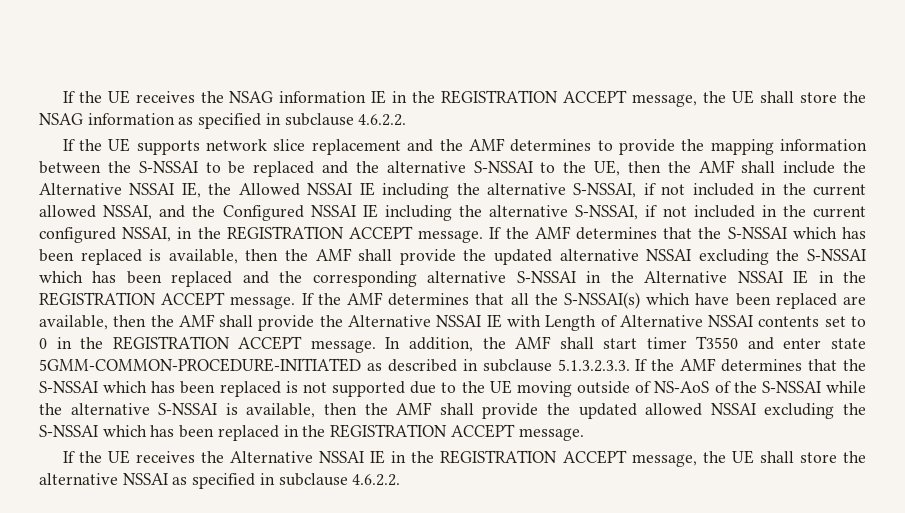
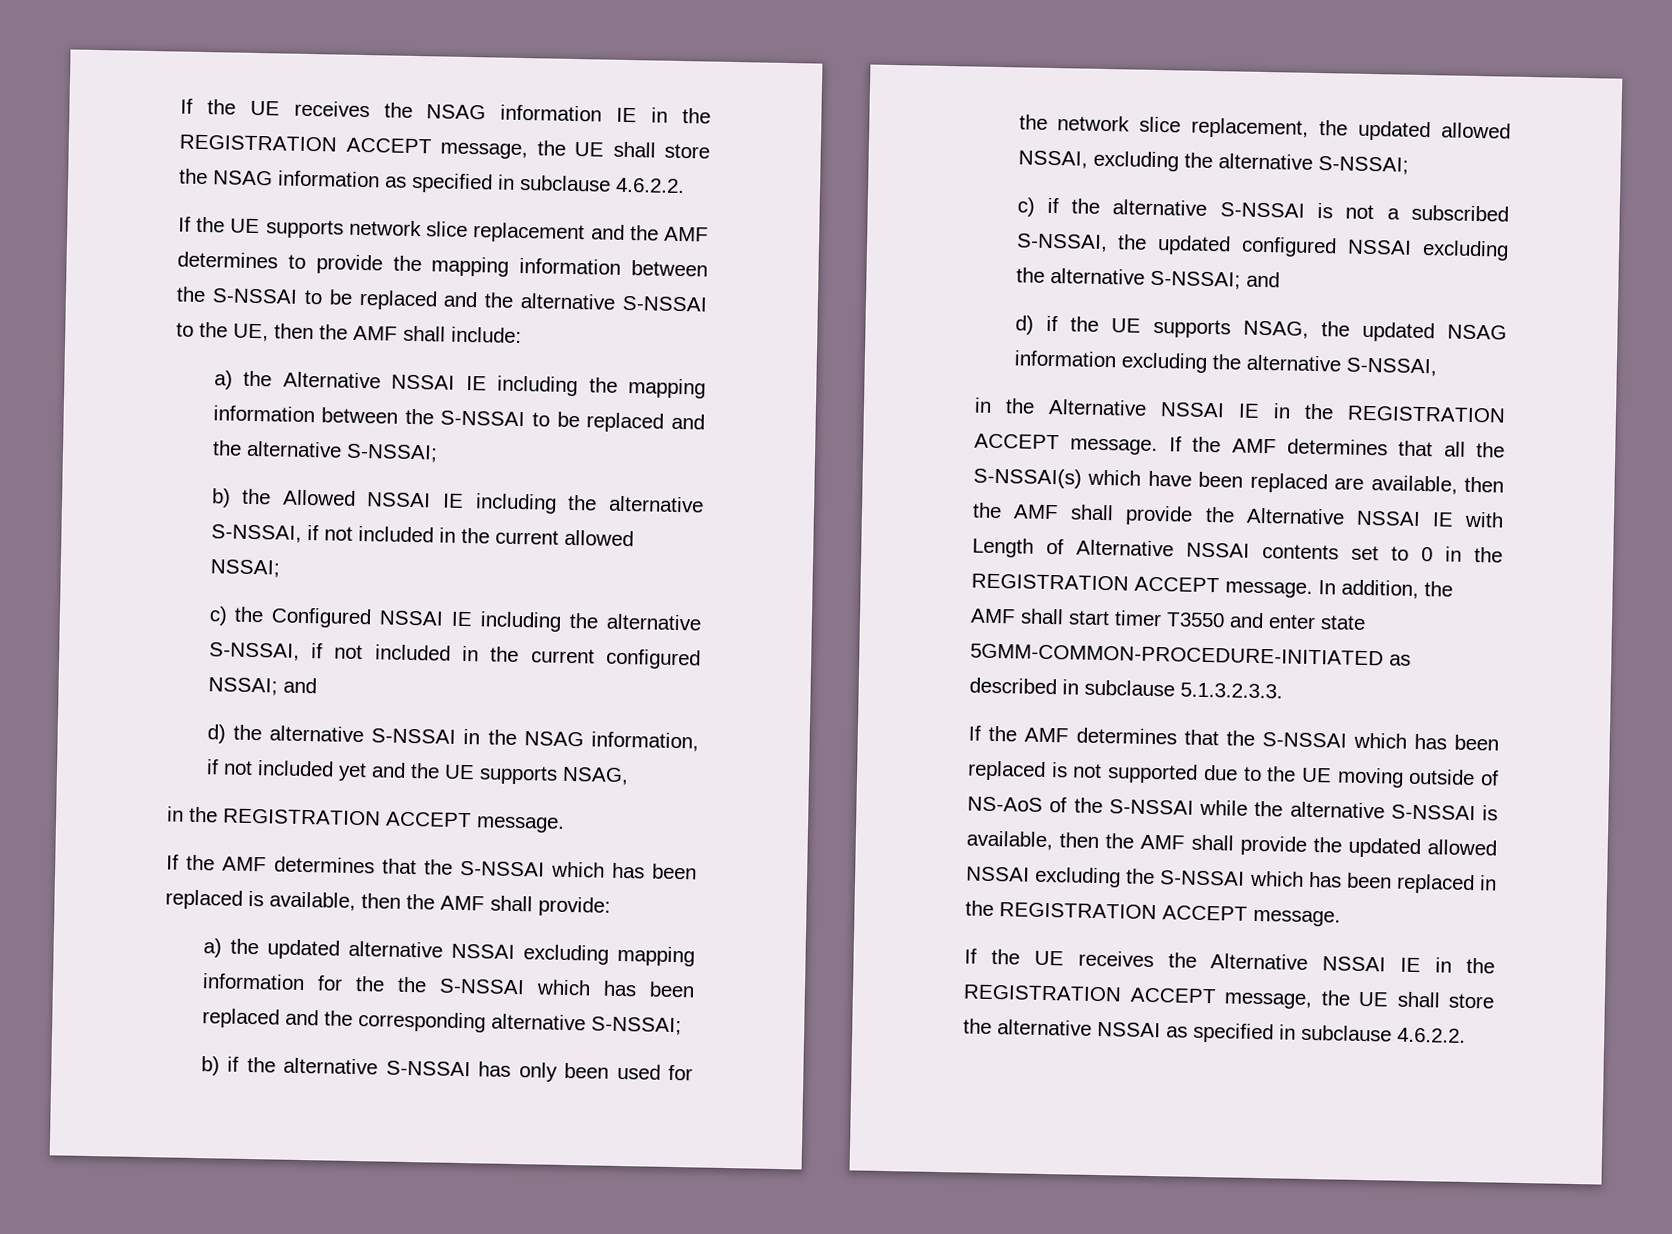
[783,161,867,174] [39,182,201,198] include the Alternative NSSAI IE, -> [451,326,522,344] [213,370,706,399] [212,405,705,433] [211,440,438,463] [210,488,231,508] include: // a) the Alternative NSSAI IE including the mapping information between the S-NSSAI to be replaced and the alternative S-NSSAI; // b)
[103,205,186,220] NSSAI, and -> [209,559,280,578] [208,606,228,626] NSSAI; // c)
[122,226,484,243] NSSAI, in the REGISTRATION ACCEPT message. -> [207,677,317,696] [206,724,700,752] [205,759,629,786] [167,806,565,833] NSSAI; and // d) the alternative S-NSSAI in the NSAG information, if not included yet and the UE supports NSAG, // in the REGISTRATION ACCEPT message. //
[399,249,456,265] provide -> [538,896,611,917] [202,938,222,958] provide: // a)
(769, 257) none -> [617,945,695,967] [201,973,385,992] mapping information for the
[516,271,576,283] S-NSSAI -> [590,1016,682,1036] [200,1056,693,1082] [1018,114,1511,142] [1017,150,1409,175] [1016,197,1509,222] [1015,233,1509,261] [1015,267,1280,290] [1014,315,1507,343] [1013,350,1437,377] S-NSSAI; // b) if the alternative S-NSSAI has only been used for the network slice replacement, the updated allowed NSSAI, excluding the alternative S-NSSAI; // c) if the alternative S-NSSAI is not a subscribed S-NSSAI, the updated configured NSSAI excluding the alternative S-NSSAI; and // d) if the UE supports NSAG, the updated NSAG information excluding the alternative S-NSSAI, //
(630, 365) none -> (1283, 690) //

